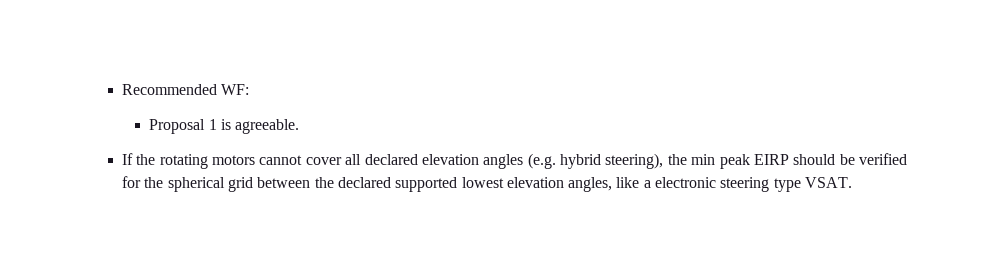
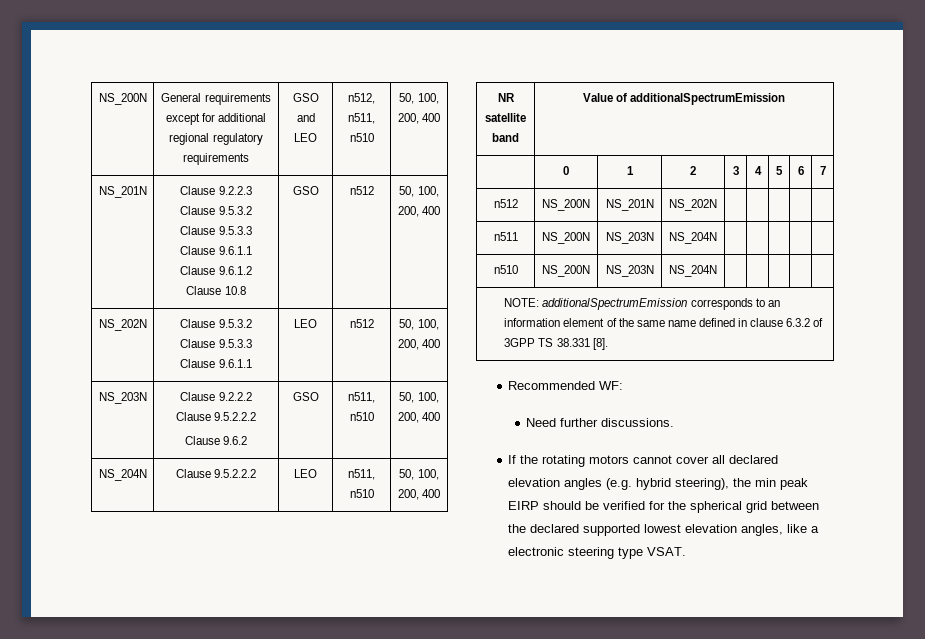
[121,84,250,95] [149,119,300,134] Recommended WF: // Proposal 1 is agreeable. -> [98,93,147,105] [161,93,271,105] [165,113,267,125] [169,133,263,145] [183,153,249,165] [292,93,319,102] [296,113,315,122] [294,133,317,142] [348,93,375,104] [348,113,375,124] [349,133,374,142] [399,93,439,104] [397,113,441,124] [98,186,147,198] [180,186,252,195] [180,206,252,215] [180,226,252,235] [180,246,252,255] [180,266,252,275] [186,286,246,295] [292,186,319,195] [349,186,374,195] [399,186,439,197] [397,206,441,217] [98,319,147,331] [180,319,252,328] [180,339,252,348] [180,359,252,368] [294,319,317,328] [349,319,374,328] [399,319,439,330] [397,339,441,350] [98,392,147,404] [180,392,252,401] [175,412,257,421] [184,436,248,445] [292,392,319,401] [348,392,375,403] [349,412,374,421] [399,392,439,403] [397,412,441,423] [98,469,147,481] [175,469,257,478] [294,469,317,478] [348,469,375,480] [349,489,374,498] [399,469,439,480] [397,489,441,500] [497,93,515,102] [485,113,526,122] [492,133,519,142] [582,93,786,105] [563,166,569,175] [626,166,634,175] [690,166,696,175] [732,166,739,175] [754,166,762,175] [776,166,783,175] [797,166,804,175] [819,166,826,175] [493,199,518,208] [542,199,590,211] [605,199,654,211] [669,199,717,211] [493,232,518,241] [542,232,590,244] [605,232,654,244] [669,232,717,244] [493,265,518,274] [542,265,590,277] [605,265,654,277] [669,265,717,277] [504,298,780,310] [504,318,824,327] [504,338,608,350] [508,381,624,390] [526,418,675,427] NS_200N | General requirements except for additional regional regulatory requirements | GSO and LEO | n512, n511, n510 | 50, 100, 200, 400 // NS_201N | Clause 9.2.2.3 // Clause 9.5.3.2 // Clause 9.5.3.3 // Clause 9.6.1.1 // Clause 9.6.1.2 // Clause 10.8 | GSO | n512 | 50, 100, 200, 400 // NS_202N | Clause 9.5.3.2 // Clause 9.5.3.3 // Clause 9.6.1.1 | LEO | n512 | 50, 100, 200, 400 // NS_203N | Clause 9.2.2.2 // Clause 9.5.2.2.2 // Clause 9.6.2 | GSO | n511, n510 | 50, 100, 200, 400 // NS_204N | Clause 9.5.2.2.2 | LEO | n511, n510 | 50, 100, 200, 400 // NR satellite band | Value of additionalSpectrumEmission // | 0 | 1 | 2 | 3 | 4 | 5 | 6 | 7 // n512 | NS_200N | NS_201N | NS_202N | | | | | // n511 | NS_200N | NS_203N | NS_204N | | | | | // n510 | NS_200N | NS_203N | NS_204N | | | | | // NOTE: additionalSpectrumEmission corresponds to an information element of the same name defined in clause 6.3.2 of 3GPP TS 38.331 [8]. // Recommended WF: // Need further discussions.

